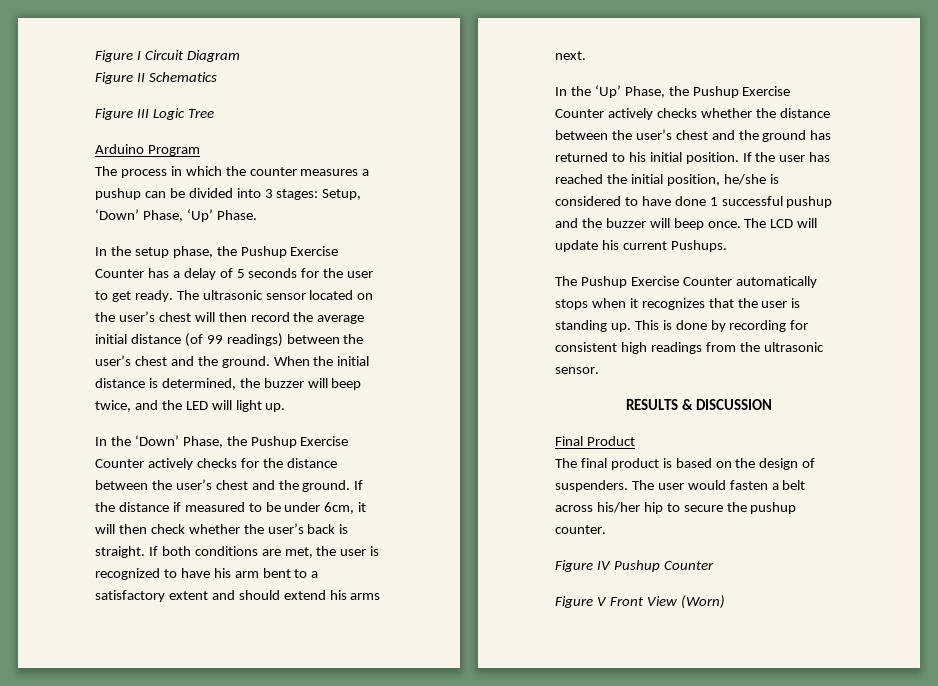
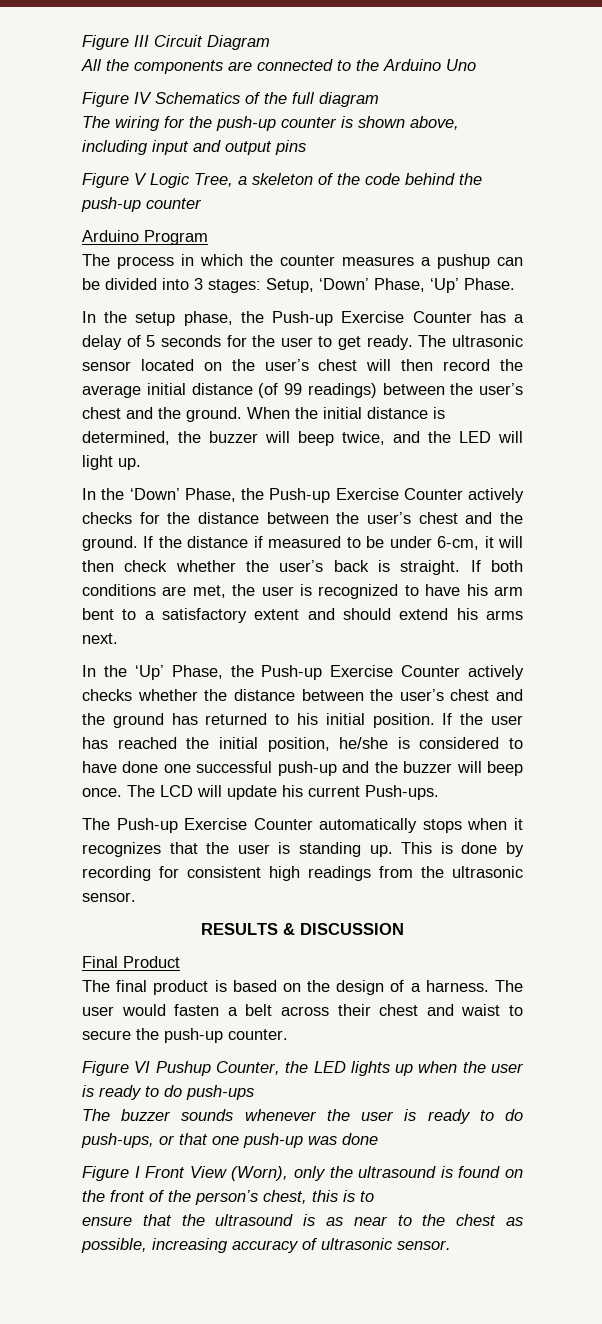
[95,50,141,62] Figure I -> [82,35,149,50] Figure III
[95,72,217,84] [95,108,214,120] Figure II Schematics // Figure III Logic Tree -> [81,59,476,74] [82,92,379,107] [82,116,459,131] [82,140,306,155] [82,173,482,188] [81,197,202,212] All the components are connected to the Arduino Uno // Figure IV Schematics of the full diagram // The wiring for the push-up counter is shown above, including input and output pins // Figure V Logic Tree, a skeleton of the code behind the push-up counter
[240,246,287,258] Pushup -> [272,311,334,326] Push-up
[250,436,297,448] Pushup -> [269,488,331,503] Push-up
[324,502,355,514] 6cm, -> [437,536,480,550] 6-cm,
[692,86,739,98] Pushup -> [261,665,323,680] Push-up
[709,196,833,208] 1 successful pushup -> [163,761,337,776] one successful push-up
[670,240,727,252] [555,276,627,288] Pushups. // The Pushup -> [365,785,439,800] [82,818,178,833] Push-ups. // The Push-up
[555,480,628,492] suspenders. -> [410,980,489,992] a harness.
[596,502,663,514] his/her hip -> [337,1004,501,1016] their chest and waist
[750,502,797,514] pushup -> [164,1028,223,1043] push-up
[596,560,714,572] [555,596,607,608] IV Pushup Counter // Figure V -> [134,1061,524,1076] [82,1085,254,1100] [82,1109,523,1124] [81,1133,378,1148] [82,1166,140,1181] VI Pushup Counter, the LED lights up when the user is ready to do push-ups // The buzzer sounds whenever the user is ready to do push-ups, or that one push-up was done // Figure I
[680,595,725,609] (Worn) -> [231,1166,524,1181] [82,1190,374,1205] [82,1214,523,1226] [81,1238,451,1253] (Worn), only the ultrasound is found on the front of the person’s chest, this is to // ensure that the ultrasound is as near to the chest as possible, increasing accuracy of ultrasonic sensor.

